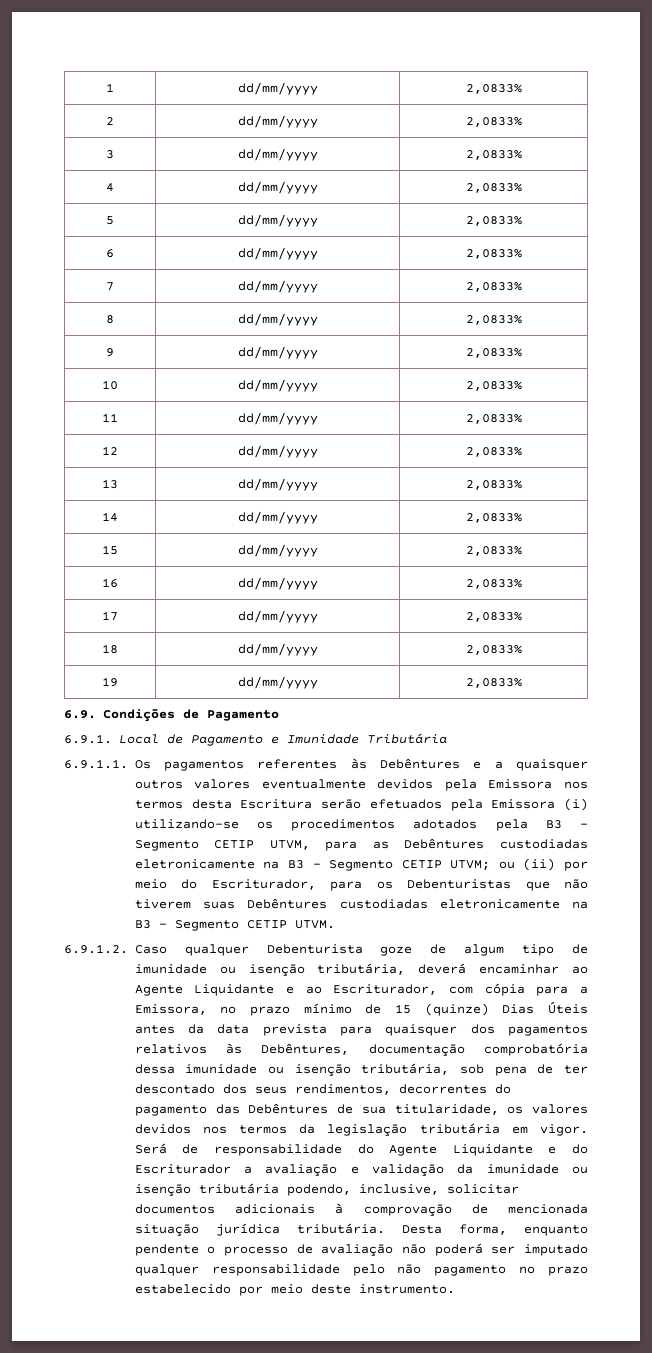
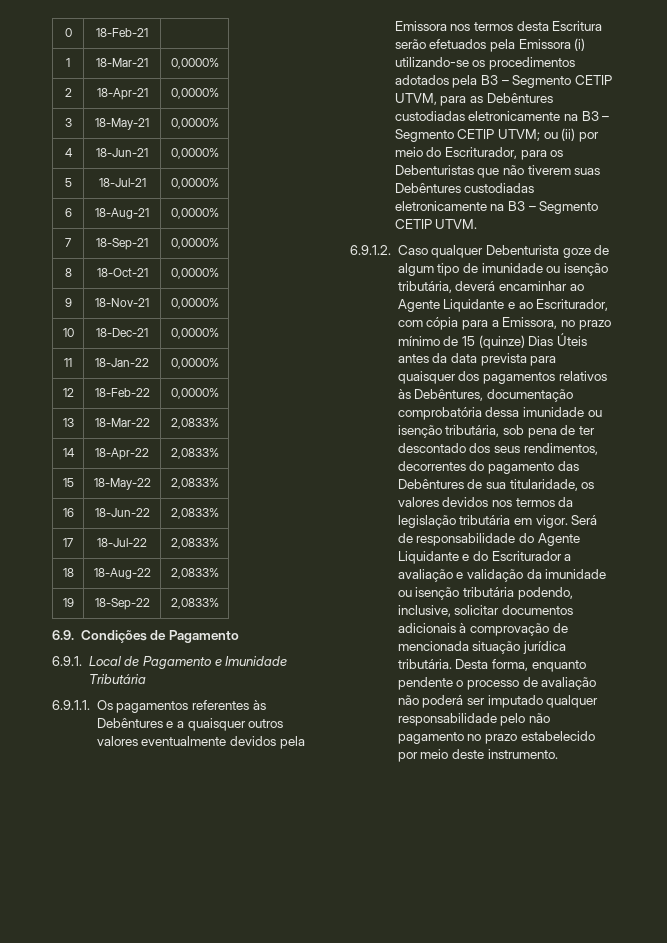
(106, 87) none -> [64,28,72,37] [96,28,148,37] 0 | 18-Feb-21 | //
[237,82,318,95] [465,84,522,94] dd/mm/yyyy | 2,0833% -> [96,58,148,67] [170,58,219,69] 18-Mar-21 | 0,0000%
[237,115,318,128] [465,117,522,127] dd/mm/yyyy | 2,0833% -> [96,88,148,100] [170,88,219,99] 18-Apr-21 | 0,0000%
[237,148,318,161] [465,150,522,160] dd/mm/yyyy | 2,0833% -> [95,118,149,130] [170,118,219,129] 18-May-21 | 0,0000%
[237,181,318,194] [465,183,522,193] dd/mm/yyyy | 2,0833% -> [96,148,148,157] [170,148,219,159] 18-Jun-21 | 0,0000%
[237,214,318,227] [465,216,522,226] dd/mm/yyyy | 2,0833% -> [98,178,146,187] [170,178,219,189] 18-Jul-21 | 0,0000%
[237,247,318,260] [465,249,522,259] dd/mm/yyyy | 2,0833% -> [95,208,149,219] [170,208,219,219] 18-Aug-21 | 0,0000%
[237,280,318,293] [465,282,522,292] dd/mm/yyyy | 2,0833% -> [96,238,148,250] [170,238,219,249] 18-Sep-21 | 0,0000%
[237,313,318,326] [465,315,522,325] dd/mm/yyyy | 2,0833% -> [96,268,148,277] [170,268,219,279] 18-Oct-21 | 0,0000%
[237,346,318,359] [465,348,522,358] dd/mm/yyyy | 2,0833% -> [95,298,149,307] [170,298,219,309] 18-Nov-21 | 0,0000%
[237,379,318,392] [465,381,522,391] dd/mm/yyyy | 2,0833% -> [96,328,148,337] [170,328,219,339] 18-Dec-21 | 0,0000%
[237,412,318,425] [465,414,522,424] dd/mm/yyyy | 2,0833% -> [95,358,149,367] [170,358,219,369] 18-Jan-22 | 0,0000%
[237,445,318,458] [465,447,522,457] dd/mm/yyyy | 2,0833% -> [94,388,150,397] [170,388,219,399] 18-Feb-22 | 0,0000%
[237,478,318,491] dd/mm/yyyy -> [94,418,150,427] 18-Mar-22
[237,511,318,524] dd/mm/yyyy -> [95,448,149,460] 18-Apr-22
[237,544,318,557] dd/mm/yyyy -> [93,478,151,490] 18-May-22
[237,577,318,590] dd/mm/yyyy -> [94,508,150,517] 18-Jun-22
[237,610,318,623] dd/mm/yyyy -> [97,538,147,547] 18-Jul-22
[237,643,318,656] dd/mm/yyyy -> [93,568,151,579] 18-Aug-22
[237,676,318,689] dd/mm/yyyy -> [94,598,150,610] 18-Sep-22

